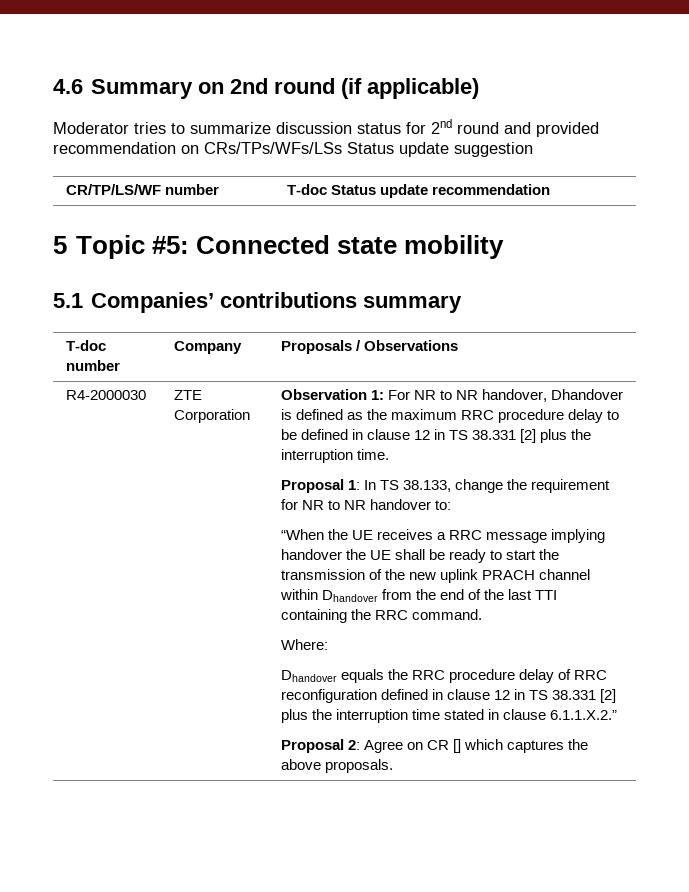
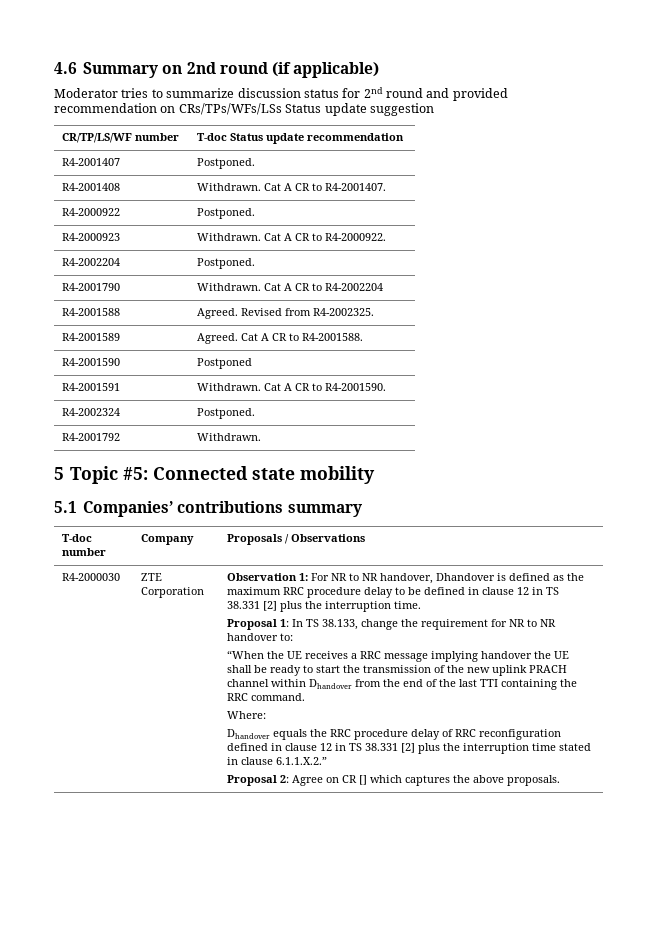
(550, 189) none -> [62,158,121,166] [197,158,256,169] [62,183,121,191] [197,183,387,191] [62,208,121,216] [197,208,256,219] [62,233,121,241] [197,233,387,241] [62,258,121,266] [197,258,256,269] [62,283,121,291] [197,283,384,291] [62,308,121,316] [197,308,375,319] [62,333,121,341] [197,333,364,344] [62,358,121,366] [197,358,253,369] [62,383,121,391] [197,383,387,391] [62,408,121,416] [197,408,256,419] [62,433,121,441] [197,433,262,441] // R4-2001407 | Postponed. // R4-2001408 | Withdrawn. Cat A CR to R4-2001407. // R4-2000922 | Postponed. // R4-2000923 | Withdrawn. Cat A CR to R4-2000922. // R4-2002204 | Postponed. // R4-2001790 | Withdrawn. Cat A CR to R4-2002204 // R4-2001588 | Agreed. Revised from R4-2002325. // R4-2001589 | Agreed. Cat A CR to R4-2001588. // R4-2001590 | Postponed // R4-2001591 | Withdrawn. Cat A CR to R4-2001590. // R4-2002324 | Postponed. // R4-2001792 | Withdrawn.

